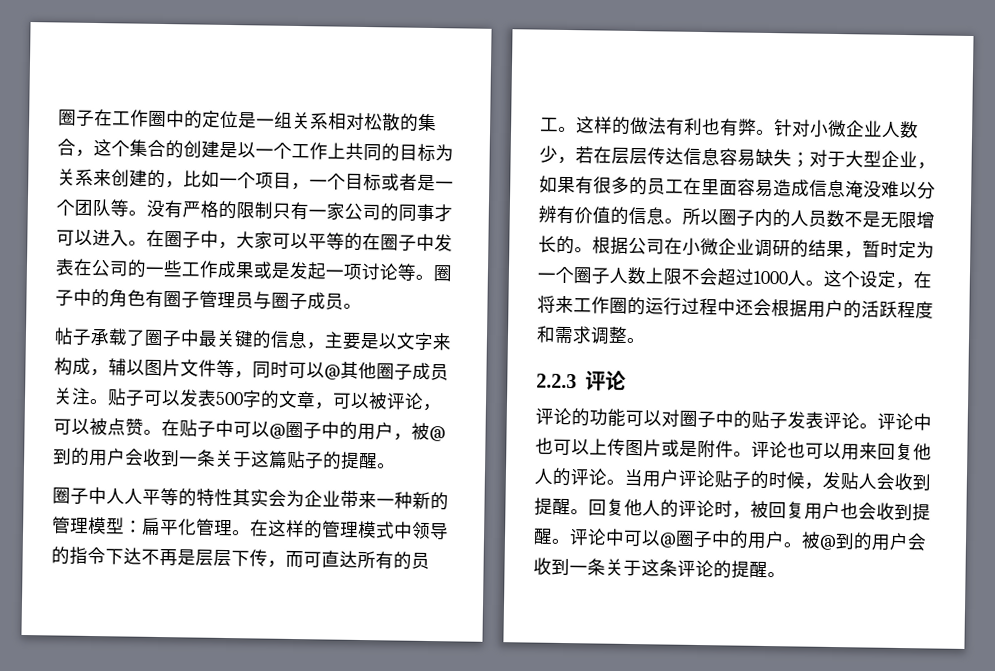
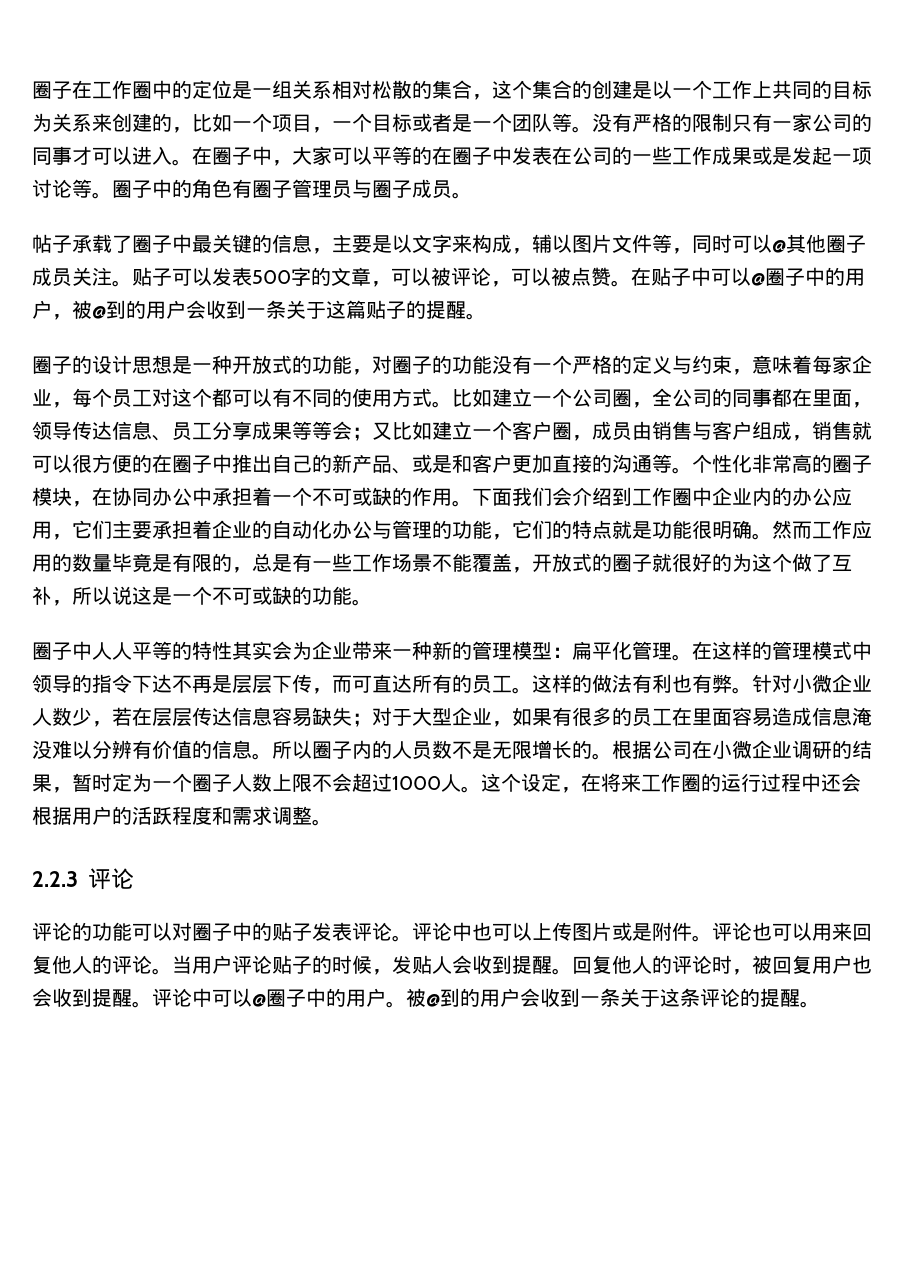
(396, 466) none -> [32,355,872,375] [32,388,872,408] [32,421,872,441] [32,454,872,474] [32,487,852,507] [32,520,872,540] [32,553,852,573] [32,586,372,606] // 圈子的设计思想是一种开放式的功能，对圈子的功能没有一个严格的定义与约束，意味着每家企业，每个员工对这个都可以有不同的使用方式。比如建立一个公司圈，全公司的同事都在里面，领导传达信息、员工分享成果等等会；又比如建立一个客户圈，成员由销售与客户组成，销售就可以很方便的在圈子中推出自己的新产品、或是和客户更加直接的沟通等。个性化非常高的圈子模块，在协同办公中承担着一个不可或缺的作用。下面我们会介绍到工作圈中企业内的办公应用，它们主要承担着企业的自动化办公与管理的功能，它们的特点就是功能很明确。然而工作应用的数量毕竟是有限的，总是有一些工作场景不能覆盖，开放式的圈子就很好的为这个做了互补，所以说这是一个不可或缺的功能。

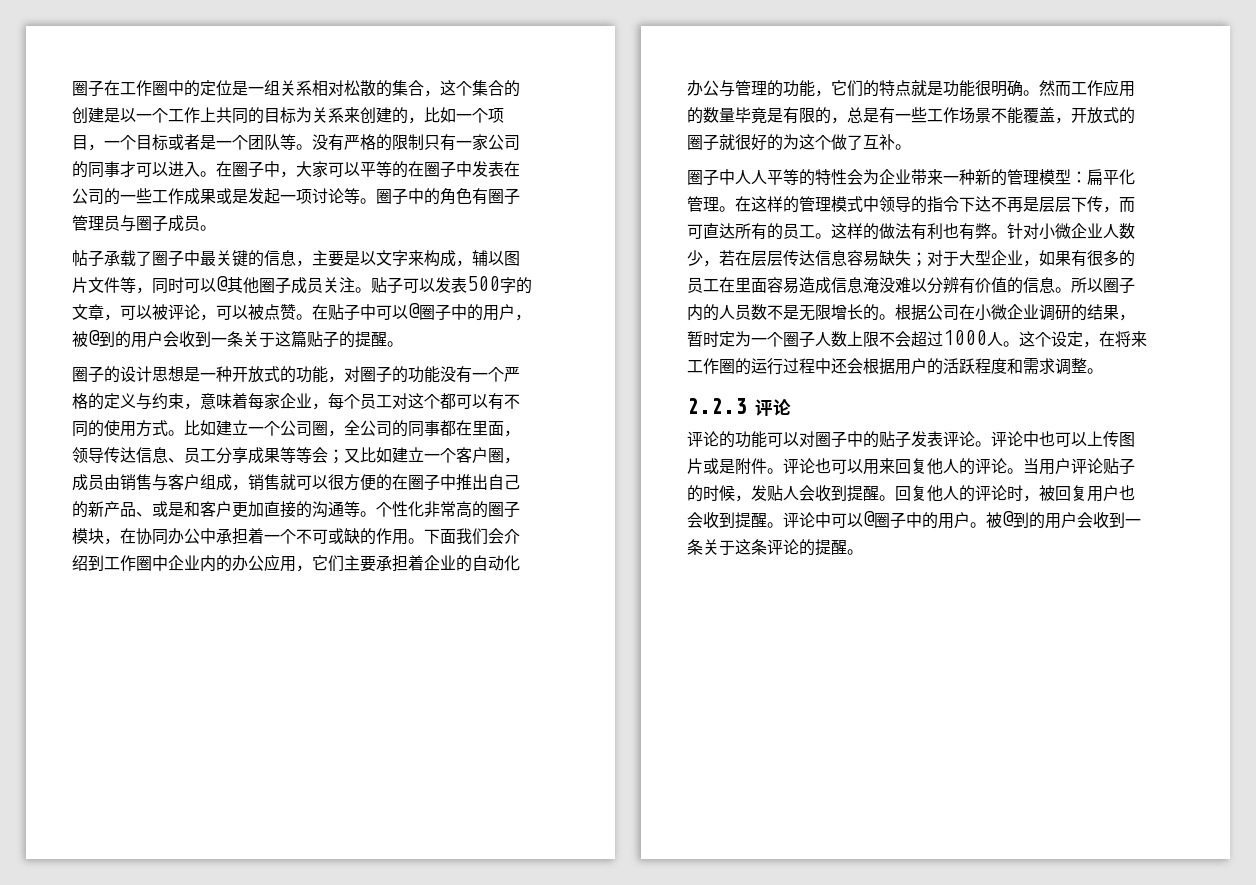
[52,586,352,606] ，所以说这是一个不可或缺的功能 -> (895, 142) none
[232,641,272,660] 其实 -> (847, 177) none

